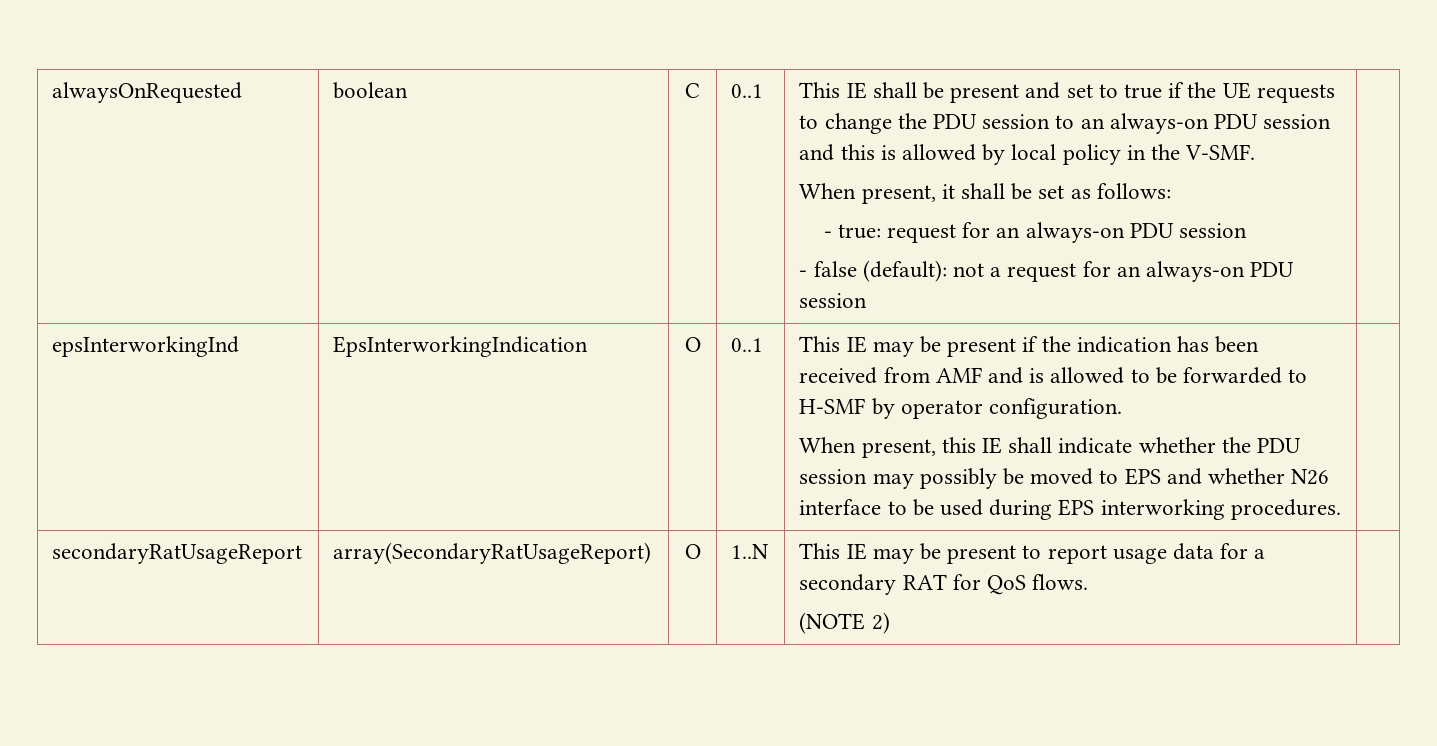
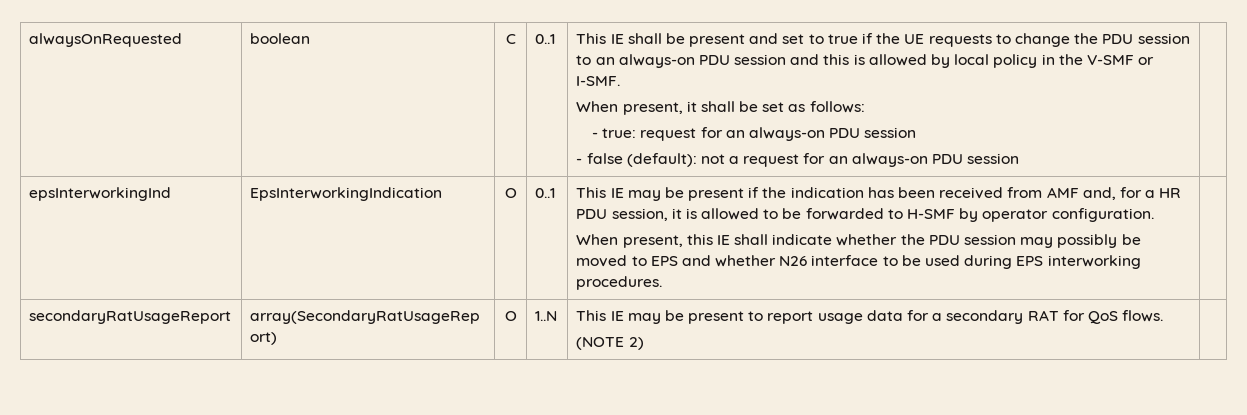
[1185,144,1256,160] V-SMF. -> [1086,55,1155,65] [576,76,621,86] V-SMF or I-SMF.
[987,367,1023,384] and -> [1082,187,1182,200] [576,208,682,221] and, for a HR PDU session, it

